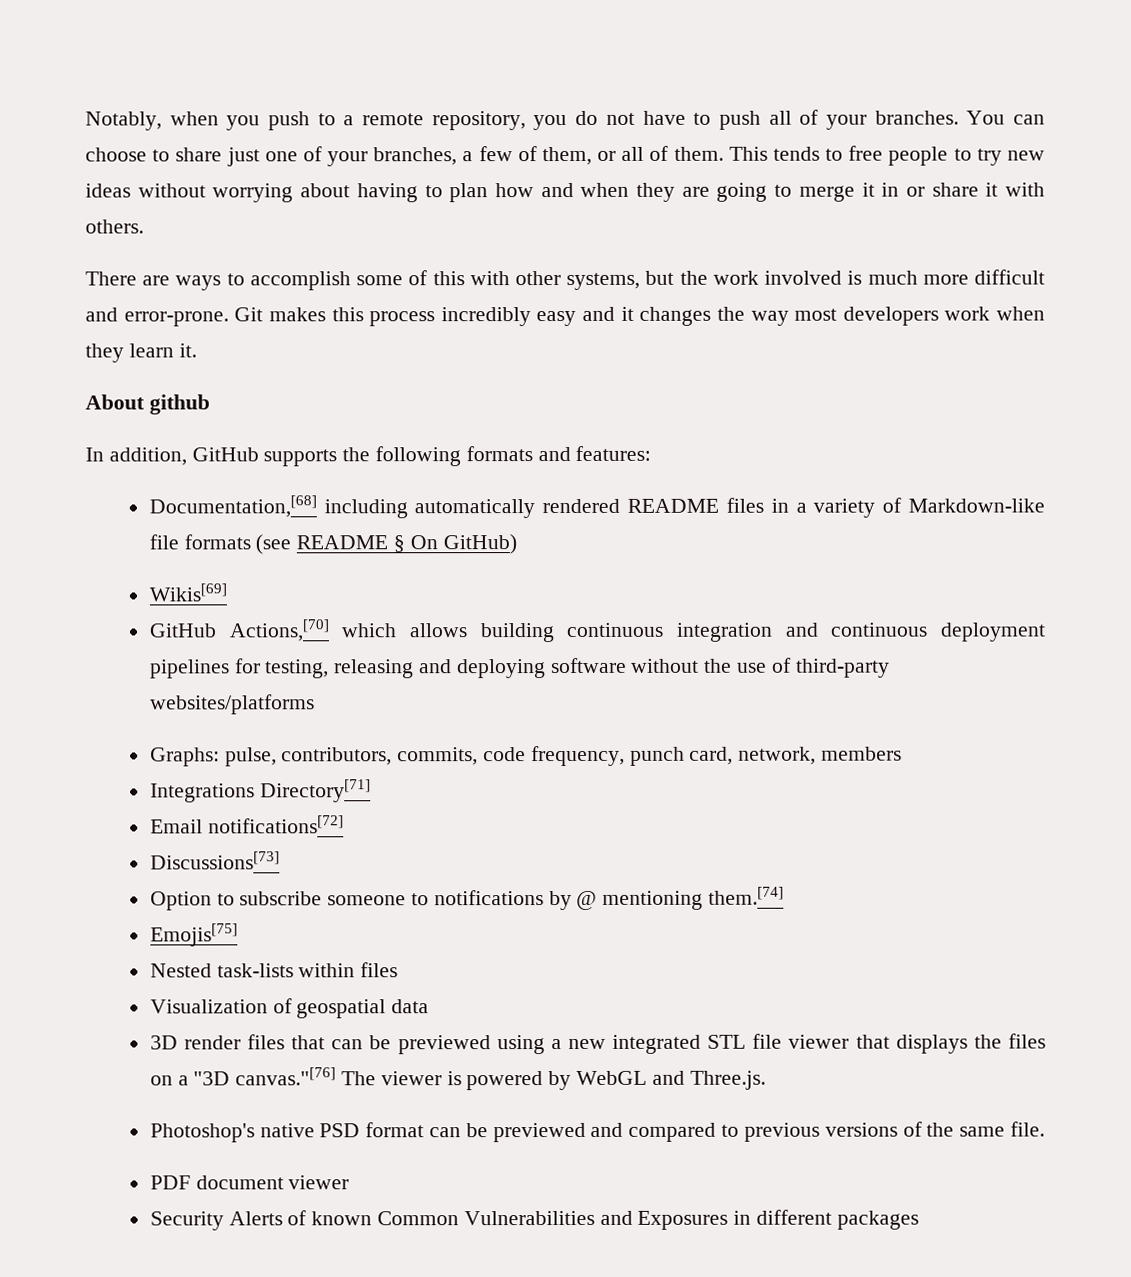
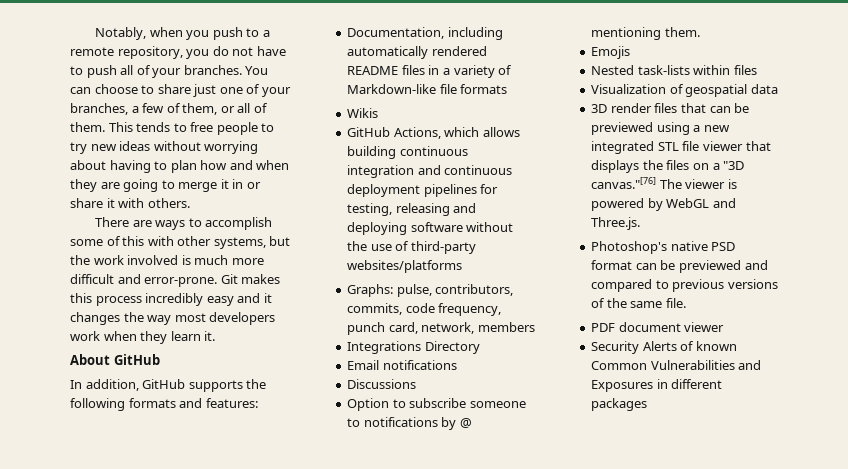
[148,394,210,415] github -> [113,354,160,365] GitHub
[148,495,317,518] Documentation,[68] -> [347,27,445,39] Documentation,
[255,534,517,555] [148,583,227,602] [148,619,330,642] (see README § On GitHub) // Wikis[69] // GitHub Actions,[70] -> [347,108,379,118] [347,127,441,139] // Wikis // GitHub Actions,
[259,779,371,803] Directory[71] -> [424,341,480,354] Directory
[207,815,344,834] [149,851,280,870] notifications[72] // Discussions[73] -> [382,360,457,370] [347,379,417,389] notifications // Discussions
[708,886,785,905] [149,923,238,947] them.[74] // Emojis[75] -> [664,27,700,37] [591,46,631,59] them. // Emojis

